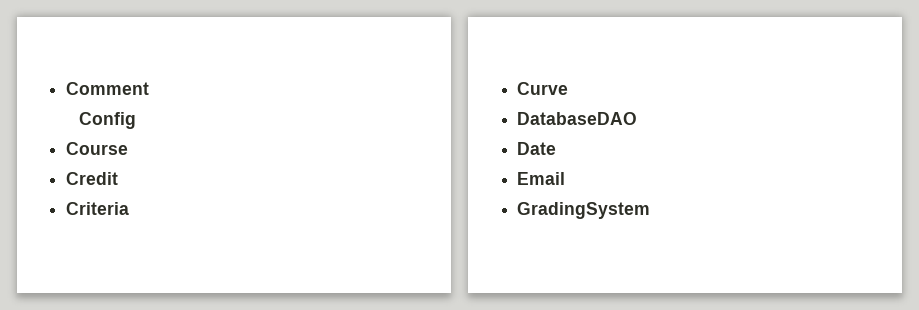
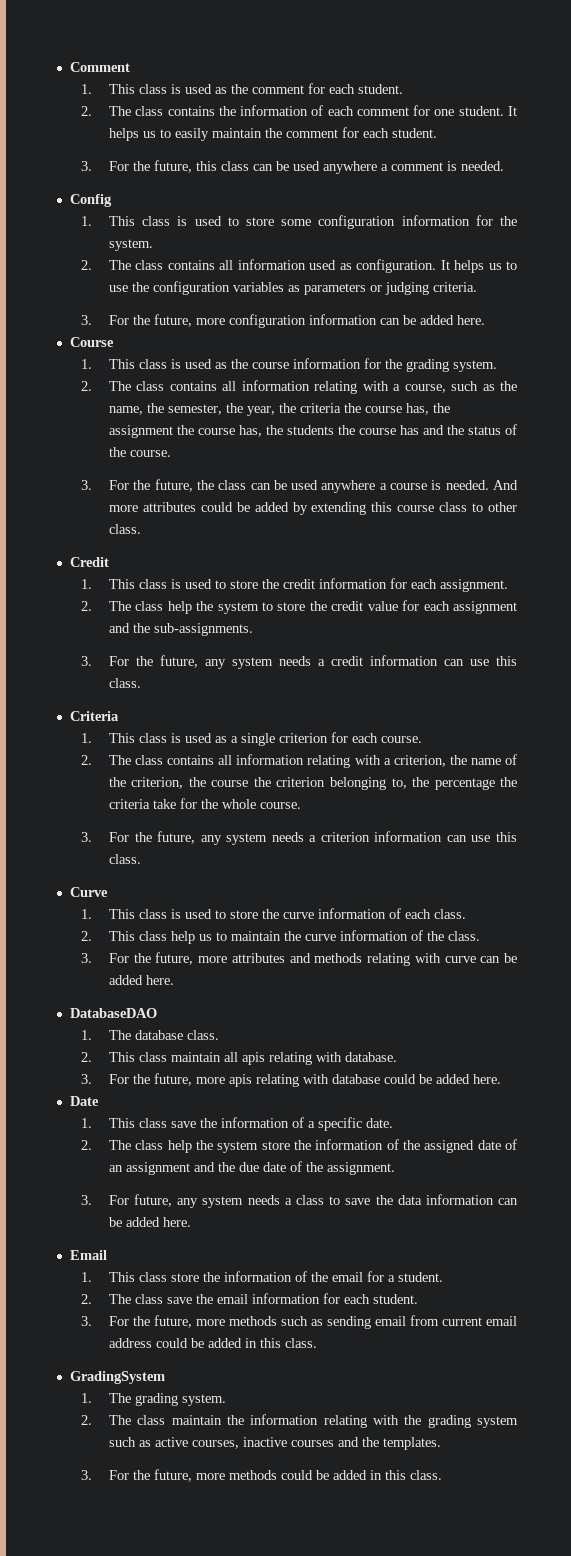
[78,112,136,129] [66,142,129,155] [66,172,119,185] [66,202,130,215] [517,82,569,95] [517,112,638,125] [517,142,557,155] [517,172,566,185] [517,202,651,219] Config // Course // Credit // Criteria // Curve // DatabaseDAO // Date // Email // GradingSystem -> [81,83,403,94] [81,105,517,116] [108,127,437,141] [81,160,504,174] [69,194,112,207] [81,215,517,229] [108,239,153,251] [81,259,517,273] [108,281,477,295] [81,314,485,328] [69,337,114,347] [81,358,497,372] [81,380,517,394] [108,403,450,416] [108,424,517,438] [108,447,171,457] [81,479,519,493] [108,502,518,515] [108,524,141,534] [69,557,109,567] [81,578,508,592] [81,600,517,614] [108,623,253,636] [81,655,517,669] [108,678,141,688] [69,711,119,721] [81,732,422,746] [81,754,517,768] [108,777,517,790] [108,798,301,809] [81,831,517,845] [108,854,141,864] [69,887,108,897] [81,908,466,919] [81,930,480,944] [81,952,518,966] [108,975,174,985] [69,1008,157,1018] [81,1030,219,1040] [81,1052,397,1065] [81,1073,501,1087] [69,1096,99,1106] [81,1117,393,1131] [81,1139,518,1153] [108,1161,395,1175] [81,1194,518,1208] [108,1217,191,1227] [69,1250,107,1260] [81,1271,443,1282] [81,1293,418,1304] [81,1315,517,1329] [108,1338,317,1348] [69,1371,165,1384] [81,1393,226,1406] [81,1414,519,1428] [108,1437,441,1450] [81,1469,442,1482] 1. This class is used as the comment for each student. // 2. The class contains the information of each comment for one student. It helps us to easily maintain the comment for each student. // 3. For the future, this class can be used anywhere a comment is needed. // Config // 1. This class is used to store some configuration information for the system. // 2. The class contains all information used as configuration. It helps us to use the configuration variables as parameters or judging criteria. // 3. For the future, more configuration information can be added here. // Course // 1. This class is used as the course information for the grading system. // 2. The class contains all information relating with a course, such as the name, the semester, the year, the criteria the course has, the assignment the course has, the students the course has and the status of the course. // 3. For the future, the class can be used anywhere a course is needed. And more attributes could be added by extending this course class to other class. // Credit // 1. This class is used to store the credit information for each assignment. // 2. The class help the system to store the credit value for each assignment and the sub-assignments. // 3. For the future, any system needs a credit information can use this class. // Criteria // 1. This class is used as a single criterion for each course. // 2. The class contains all information relating with a criterion, the name of the criterion, the course the criterion belonging to, the percentage the criteria take for the whole course. // 3. For the future, any system needs a criterion information can use this class. // Curve // 1. This class is used to store the curve information of each class. // 2. This class help us to maintain the curve information of the class. // 3. For the future, more attributes and methods relating with curve can be added here. // DatabaseDAO // 1. The database class. // 2. This class maintain all apis relating with database. // 3. For the future, more apis relating with database could be added here. // Date // 1. This class save the information of a specific date. // 2. The class help the system store the information of the assigned date of an assignment and the due date of the assignment. // 3. For future, any system needs a class to save the data information can be added here. // Email // 1. This class store the information of the email for a student. // 2. The class save the email information for each student. // 3. For the future, more methods such as sending email from current email address could be added in this class. // GradingSystem // 1. The grading system. // 2. The class maintain the information relating with the grading system such as active courses, inactive courses and the templates. // 3. For the future, more methods could be added in this class.

